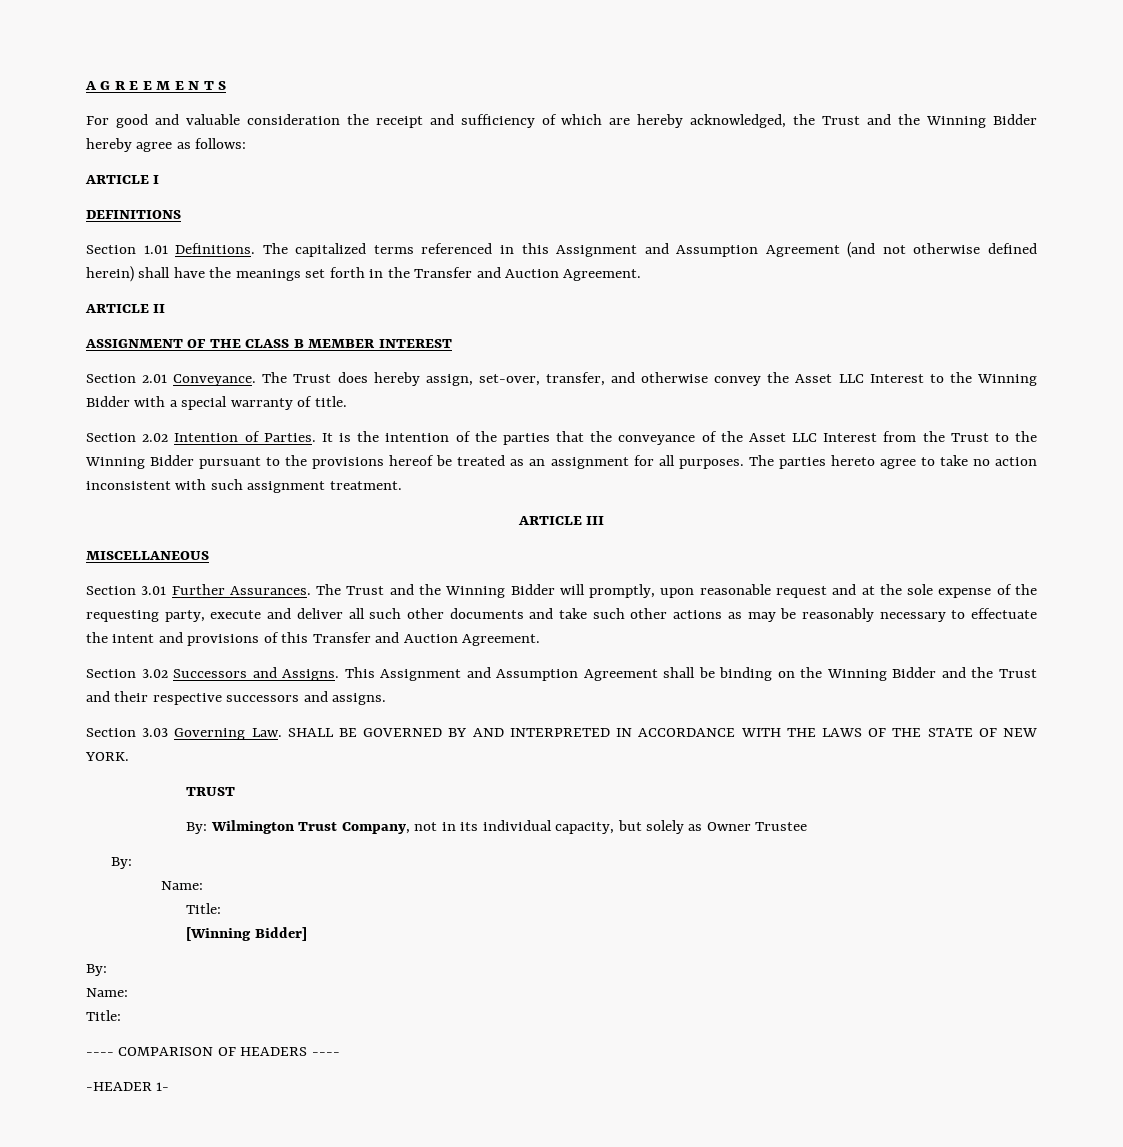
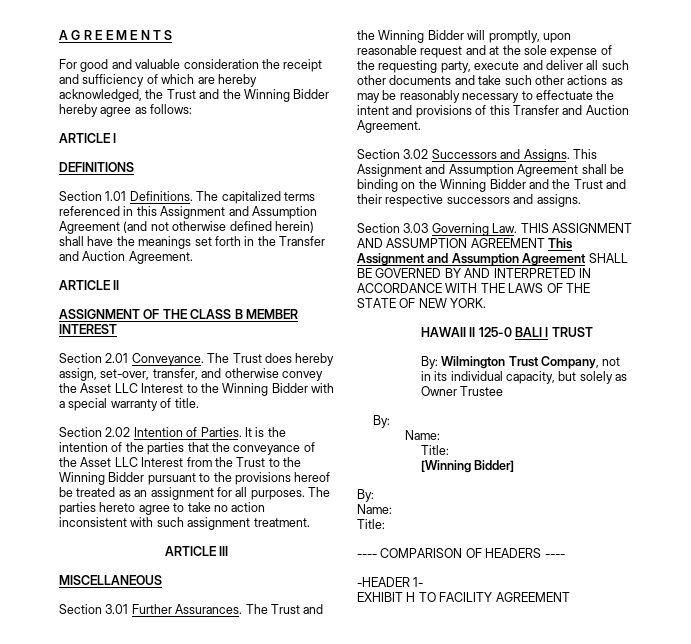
(282, 732) none -> [520,223,632,233] [357,238,573,249] [357,253,587,266] THIS ASSIGNMENT AND ASSUMPTION AGREEMENT This Assignment and Assumption Agreement
(129, 756) none -> [420,327,549,337] HAWAII II 125-0 BALI I
(170, 1086) none -> [357,592,570,602] // EXHIBIT H TO FACILITY AGREEMENT

